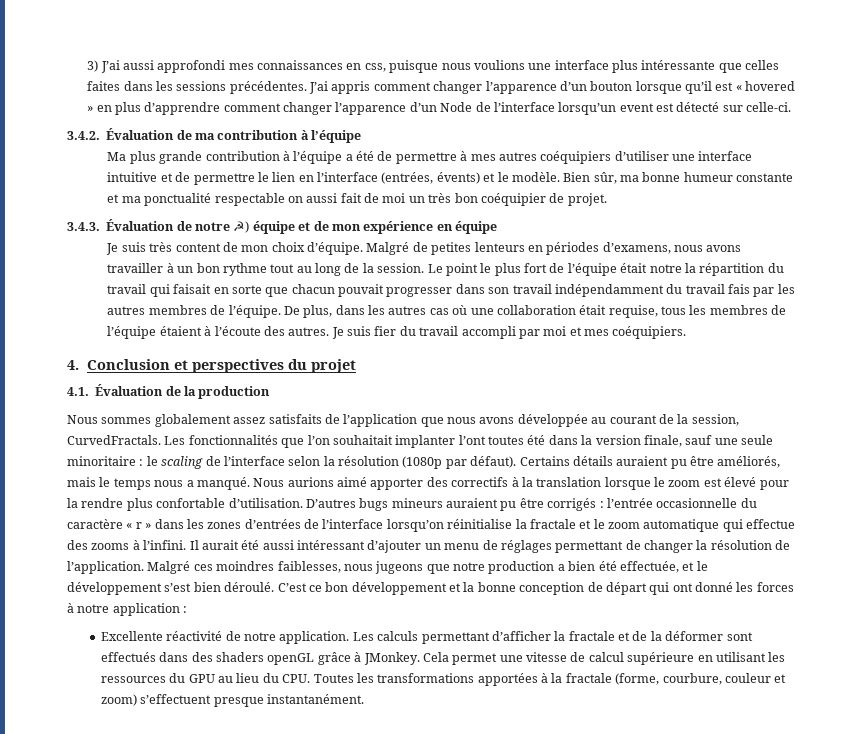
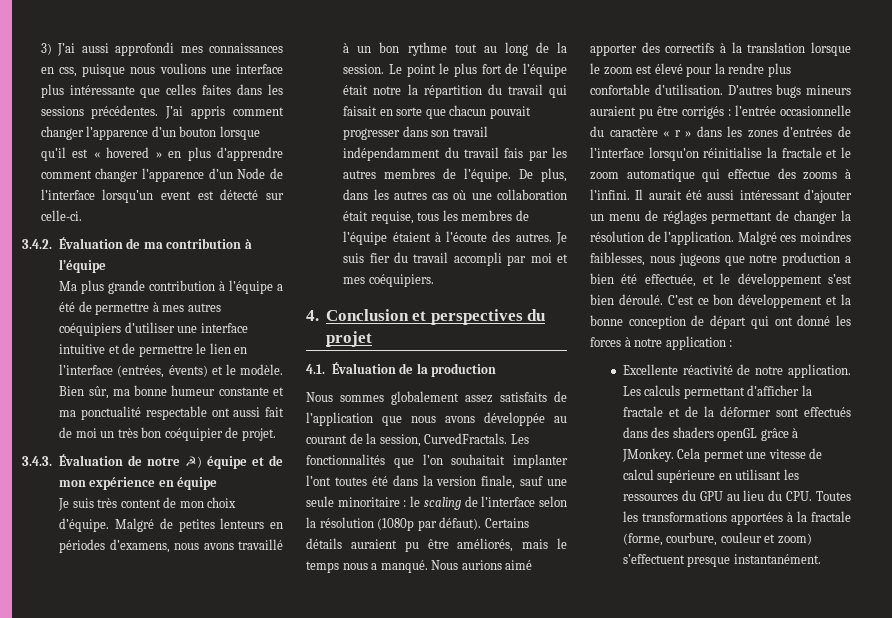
[287,196,303,203] on -> [211,408,230,417] ont
[107,263,164,273] travailler -> [238,539,283,550] travaillé

